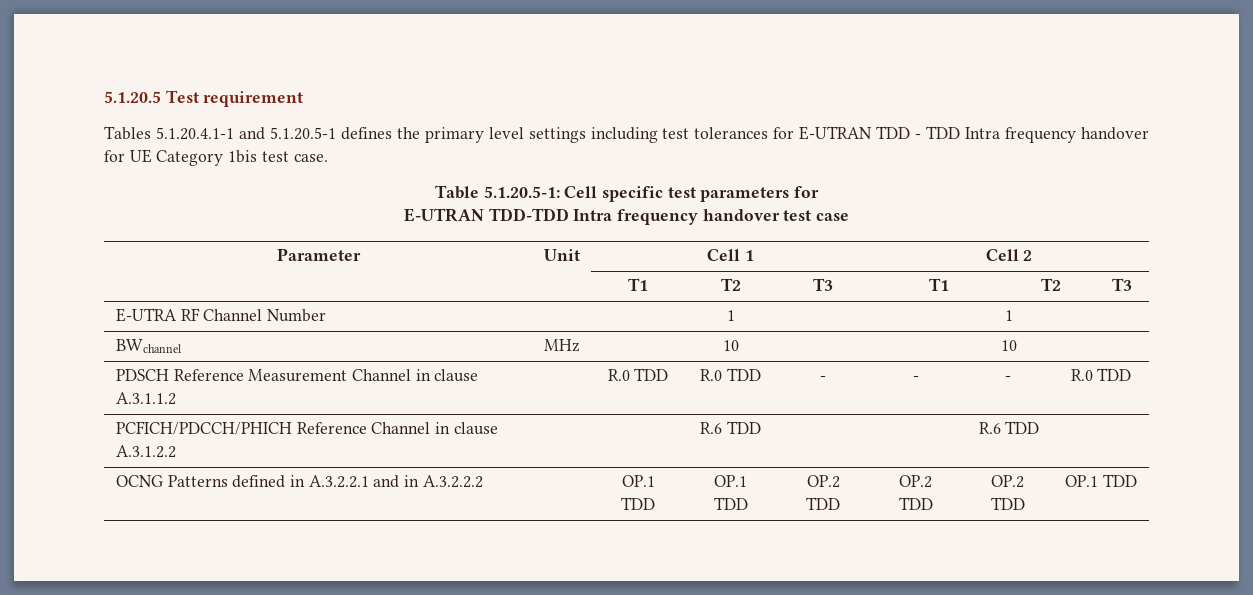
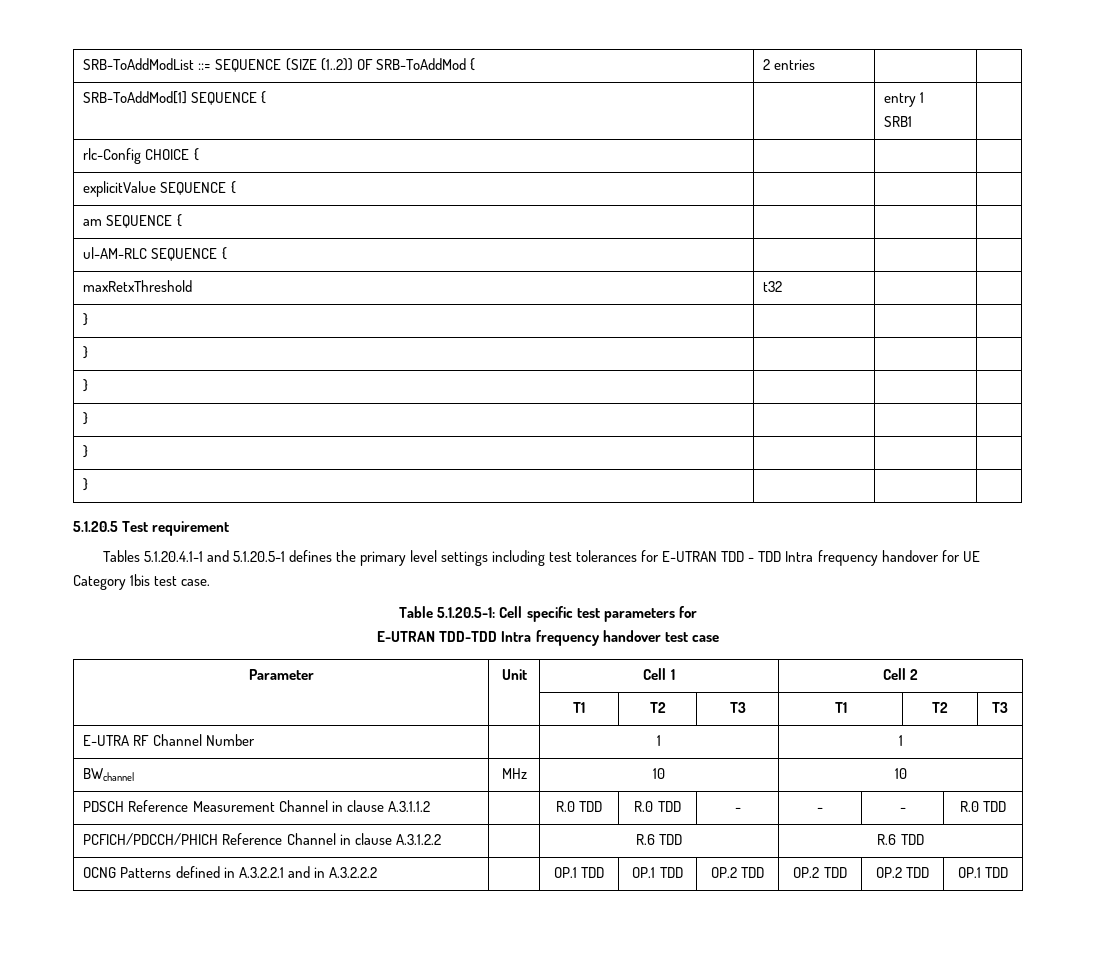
(104, 97) none -> [83,58,475,72] [763,59,816,70] [83,91,267,105] [884,92,925,107] [884,116,913,127] [83,148,199,164] [83,181,236,197] [83,214,182,228] [83,247,227,261] [83,280,193,292] [763,281,783,292] [83,313,89,326] [83,346,89,359] [83,379,89,392] [83,412,89,425] [83,445,89,458] [83,478,89,491] SRB-ToAddModList ::= SEQUENCE (SIZE (1..2)) OF SRB-ToAddMod { | 2 entries | | // SRB-ToAddMod[1] SEQUENCE { | | entry 1 // SRB1 | // rlc-Config CHOICE { | | | // explicitValue SEQUENCE { | | | // am SEQUENCE { | | | // ul-AM-RLC SEQUENCE { | | | // maxRetxThreshold | t32 | | // } | | | // } | | | // } | | | // } | | | // } | | | // } | | | //

